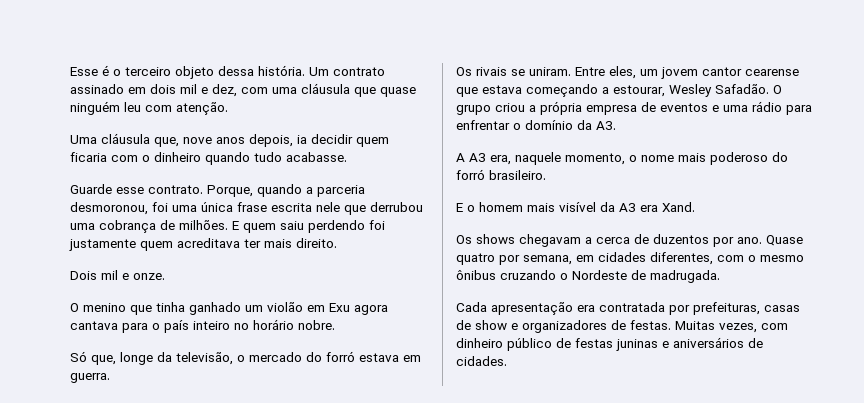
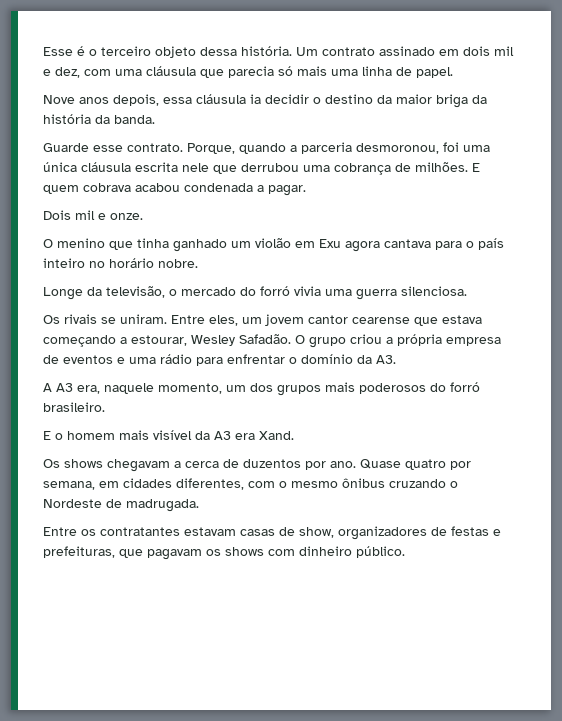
[380,87,416,97] [70,101,228,115] [70,133,389,147] [70,152,347,165] quase ninguém leu com atenção. // Uma cláusula que, nove anos depois, ia decidir quem ficaria com o dinheiro quando tudo acabasse. -> [228,66,453,78] [43,94,487,108] [43,114,155,124] parecia só mais uma linha de papel. // Nove anos depois, essa cláusula ia decidir o destino da maior briga da história da banda.
[237,202,267,212] frase -> [81,162,131,172] cláusula
[280,220,385,233] [69,238,337,251] saiu perdendo foi justamente quem acreditava ter mais direito. -> [83,183,306,196] cobrava acabou condenada a pagar.
[70,351,153,365] Só que, longe -> [43,287,83,300] Longe
[359,353,421,362] [70,373,110,383] estava em guerra. -> [294,286,467,300] vivia uma guerra silenciosa.
[629,152,768,165] o nome mais poderoso -> [226,382,426,396] um dos grupos mais poderosos
[456,302,800,315] [456,320,788,333] [456,337,763,351] [456,356,507,366] Cada apresentação era contratada por prefeituras, casas de show e organizadores de festas. Muitas vezes, com dinheiro público de festas juninas e aniversários de cidades. -> [43,526,501,540] [43,546,405,560] Entre os contratantes estavam casas de show, organizadores de festas e prefeituras, que pagavam os shows com dinheiro público.

